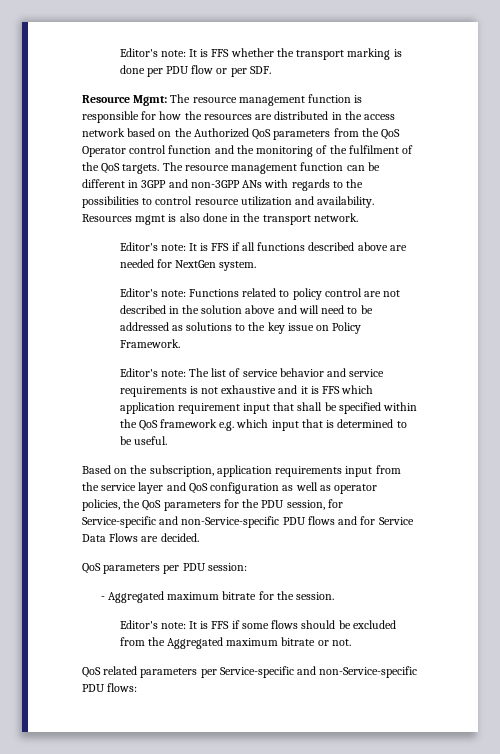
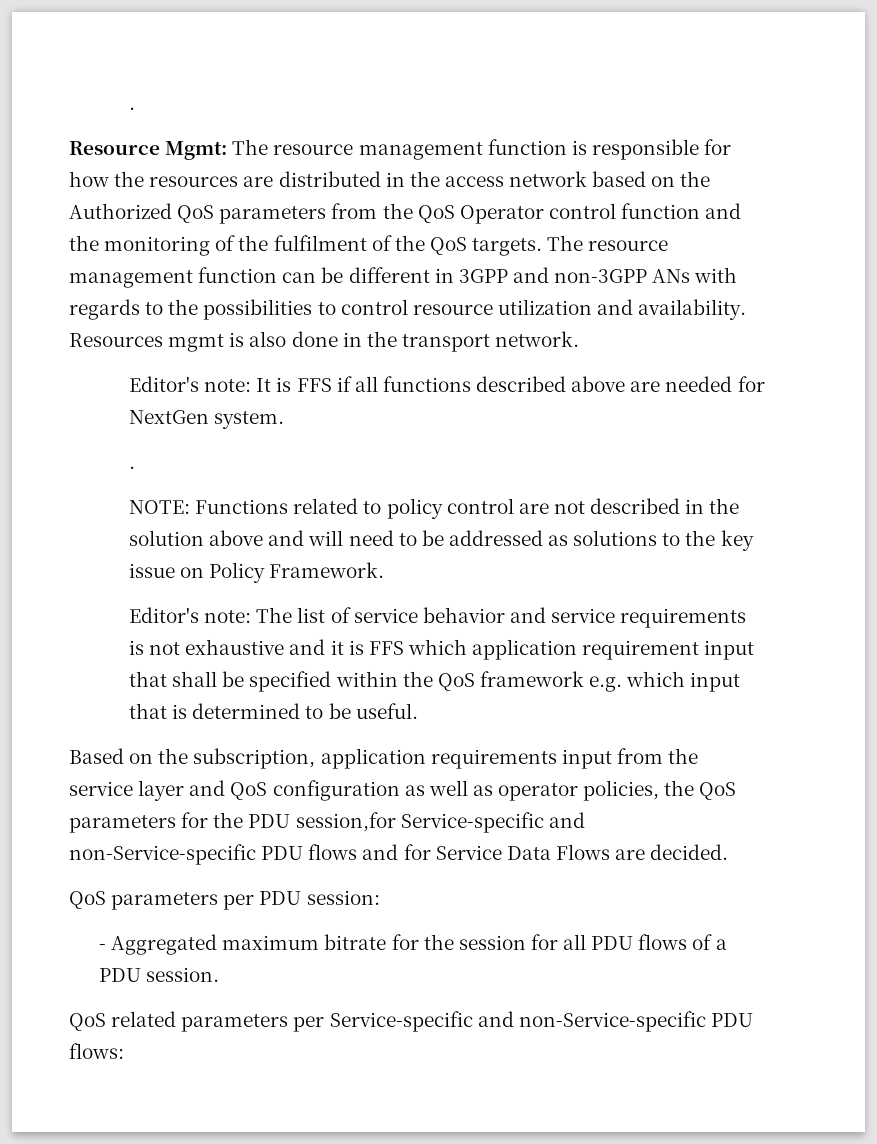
[119,48,402,60] [119,65,271,77] Editor's note: It is FFS whether the transport marking is done per PDU flow or per SDF. -> [128,107,135,110] .
[119,288,186,297] Editor's note: -> [128,466,135,469] [128,500,190,514] . // NOTE:
[286,499,343,510] session, for -> [295,812,396,832] session,for
[296,592,335,600] [119,620,396,629] [119,637,351,649] session. // Editor's note: It is FFS if some flows should be excluded from the Aggregated maximum bitrate or not. -> [458,934,727,950] [98,967,220,982] session for all PDU flows of a PDU session.

